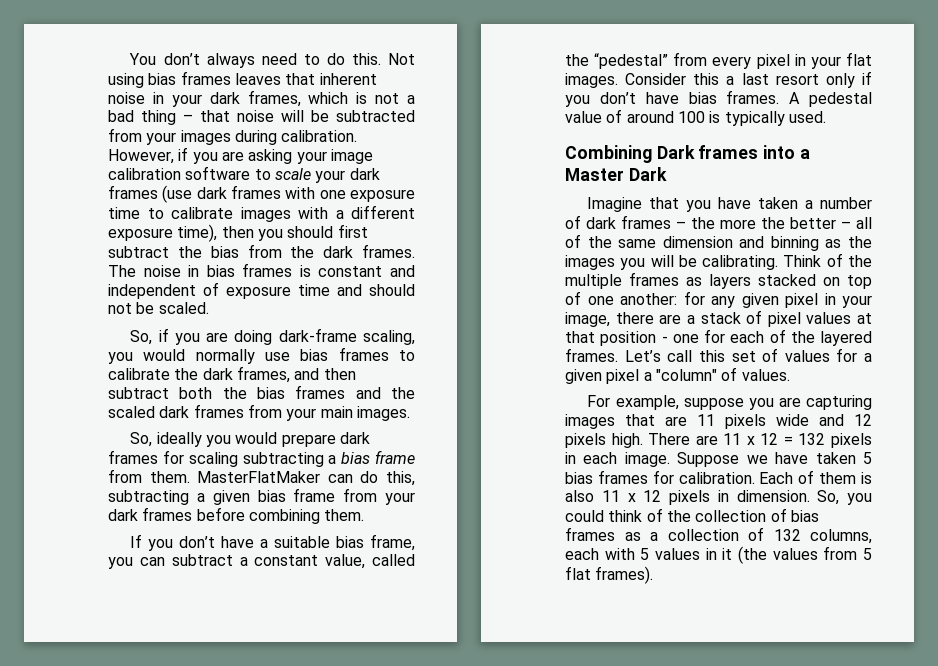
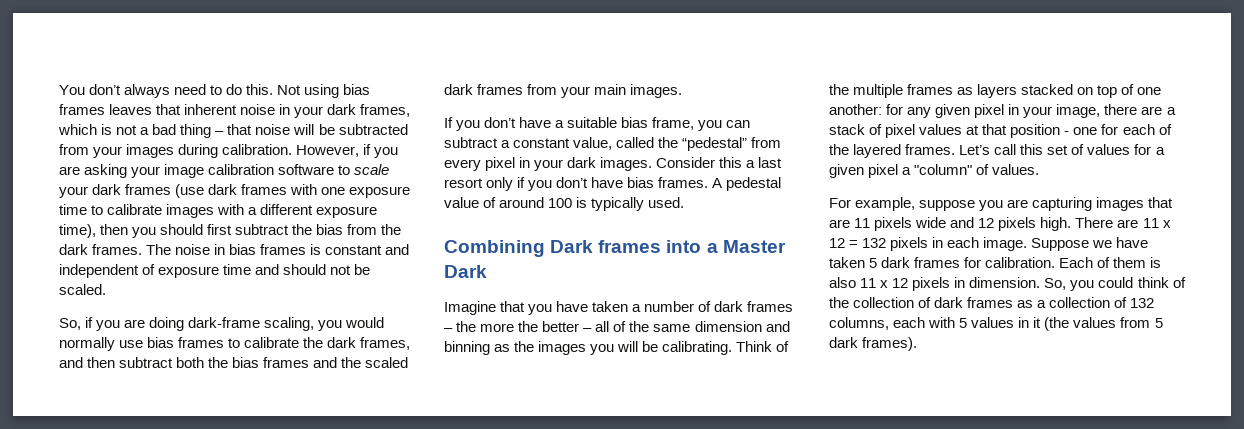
[130,432,371,447] [108,450,415,467] [108,469,415,486] [108,488,415,505] [108,507,365,524] // So, ideally you would prepare dark frames for scaling subtracting a bias frame from them. MasterFlatMaker can do this, subtracting a given bias frame from your dark frames before combining them. -> (683, 91) none
[846,52,872,66] flat -> [567,157,597,168] dark
[565,472,593,484] bias -> [881,257,911,268] dark
[790,510,819,522] bias -> [934,297,964,308] dark
[565,566,591,580] flat -> [829,337,858,348] dark

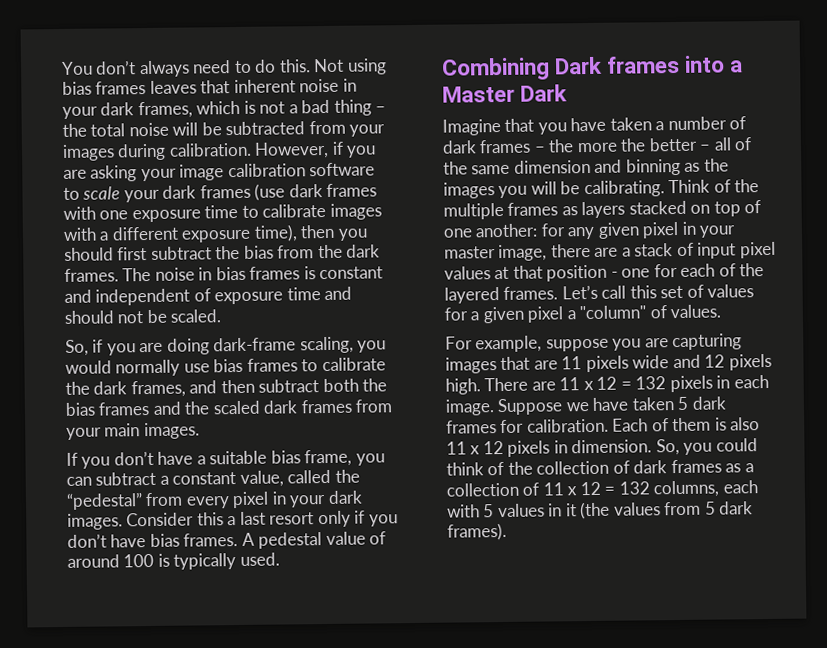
[227,124,253,135] that -> [62,123,126,137] the total
(1053, 112) none -> [444,246,496,259] master
(883, 129) none -> [697,242,737,259] input
(1128, 302) none -> [542,481,616,496] 11 x 12 =

